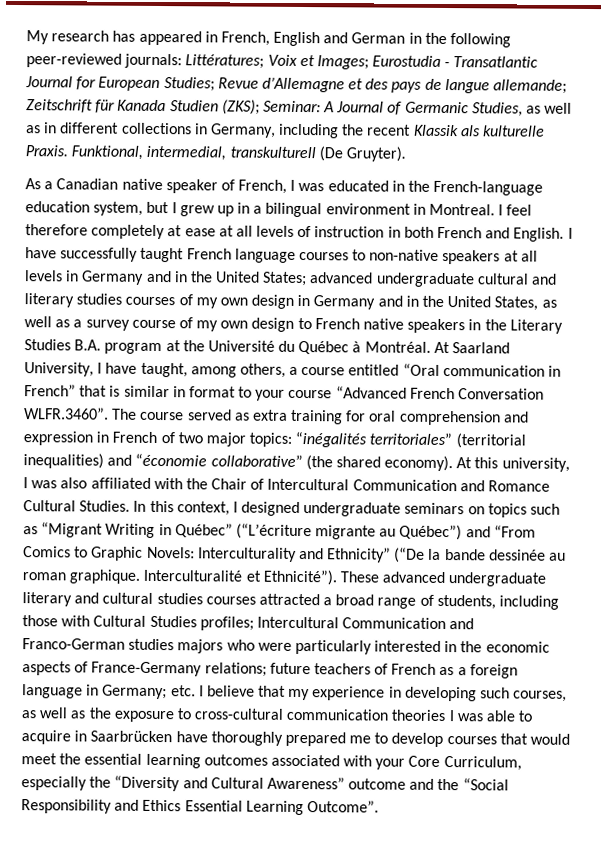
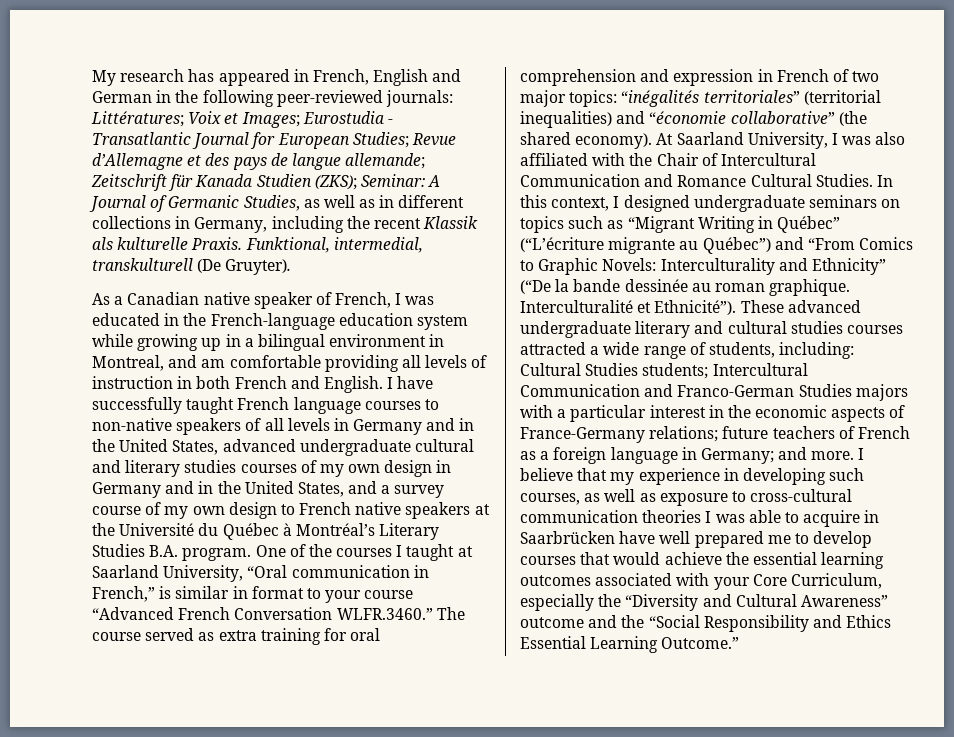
[93,201,215,217] system, but I grew -> [416,315,468,330] [92,334,199,351] system while growing
[429,203,533,216] [25,224,234,240] Montreal. I feel therefore completely at ease at -> [92,355,399,372] Montreal, and am comfortable providing
[503,250,519,262] at -> [245,418,262,431] of
[262,271,308,287] States; -> [172,440,219,455] States,
[541,299,557,308] [24,316,71,328] as well as -> [348,481,378,494] and
[468,319,563,334] [24,339,163,355] in the Literary Studies B.A. program -> (471, 510) none
[364,341,511,354] [24,362,400,378] Montréal. At Saarland University, I have taught, among others, a course entitled -> [295,523,440,540] [92,544,473,561] [92,565,244,582] Montréal’s Literary Studies B.A. program. One of the courses I taught at Saarland University,
[24,384,108,397] French” that -> [92,586,155,602] French,”
[24,407,109,420] WLFR.3460”. -> [336,608,433,620] WLFR.3460.”
[474,457,570,472] this university, -> [676,132,828,149] Saarland University,
[335,594,375,606] broad -> [603,342,640,355] wide
[499,595,560,610] [22,615,91,627] including those with -> [779,342,855,359] including:
[199,616,254,631] profiles; -> [642,363,709,379] students;
[128,638,442,655] studies majors who were particularly interested -> [798,384,908,401] [520,405,706,422] Studies majors with a particular interest
[170,685,196,697] etc. -> [778,447,855,460] and more.
[88,707,112,719] the -> (656, 497) none
[210,731,283,746] thoroughly -> [659,531,691,544] well
[21,753,57,765] meet -> [664,552,722,565] achieve
[306,800,379,813] Outcome”. -> [661,637,740,649] Outcome.”

